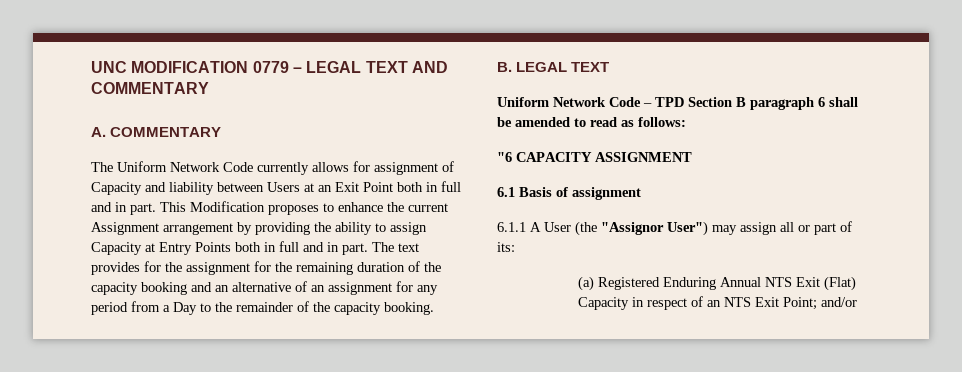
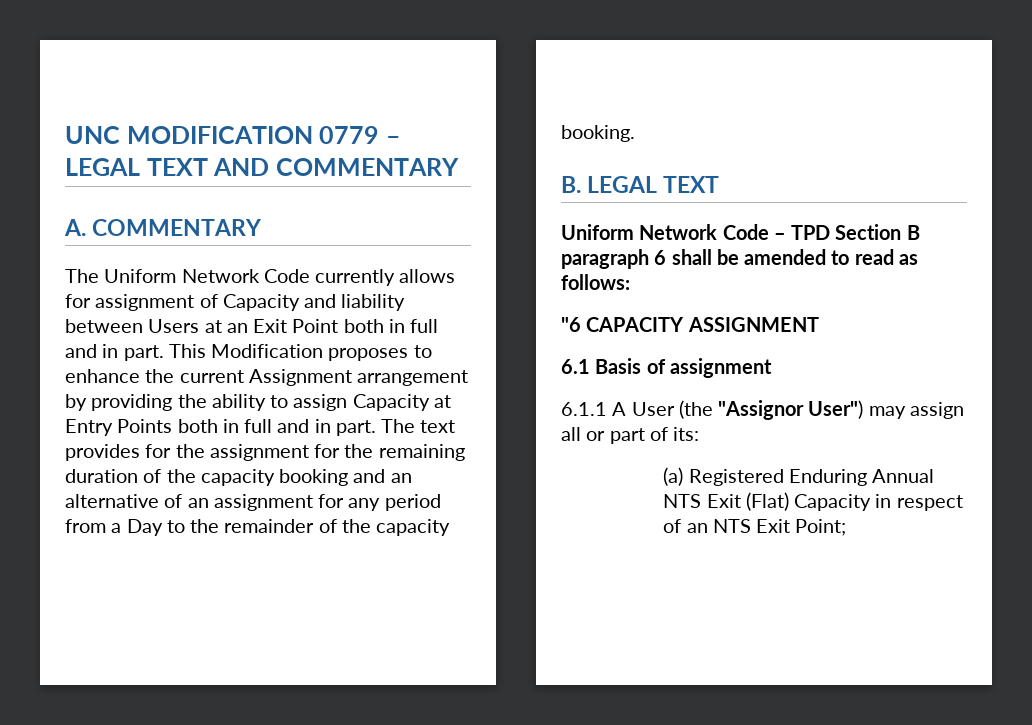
[821,297,858,307] and/or -> (847, 527) none

